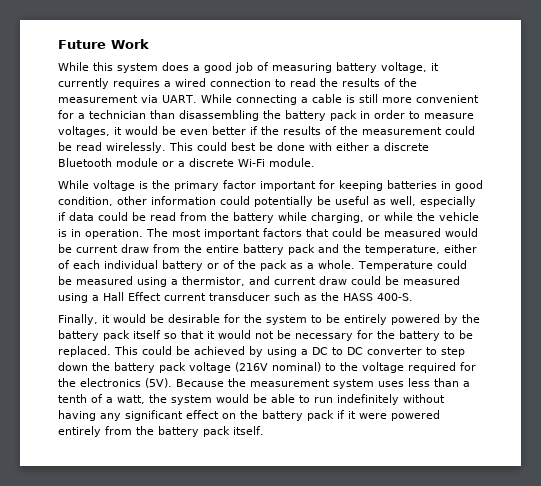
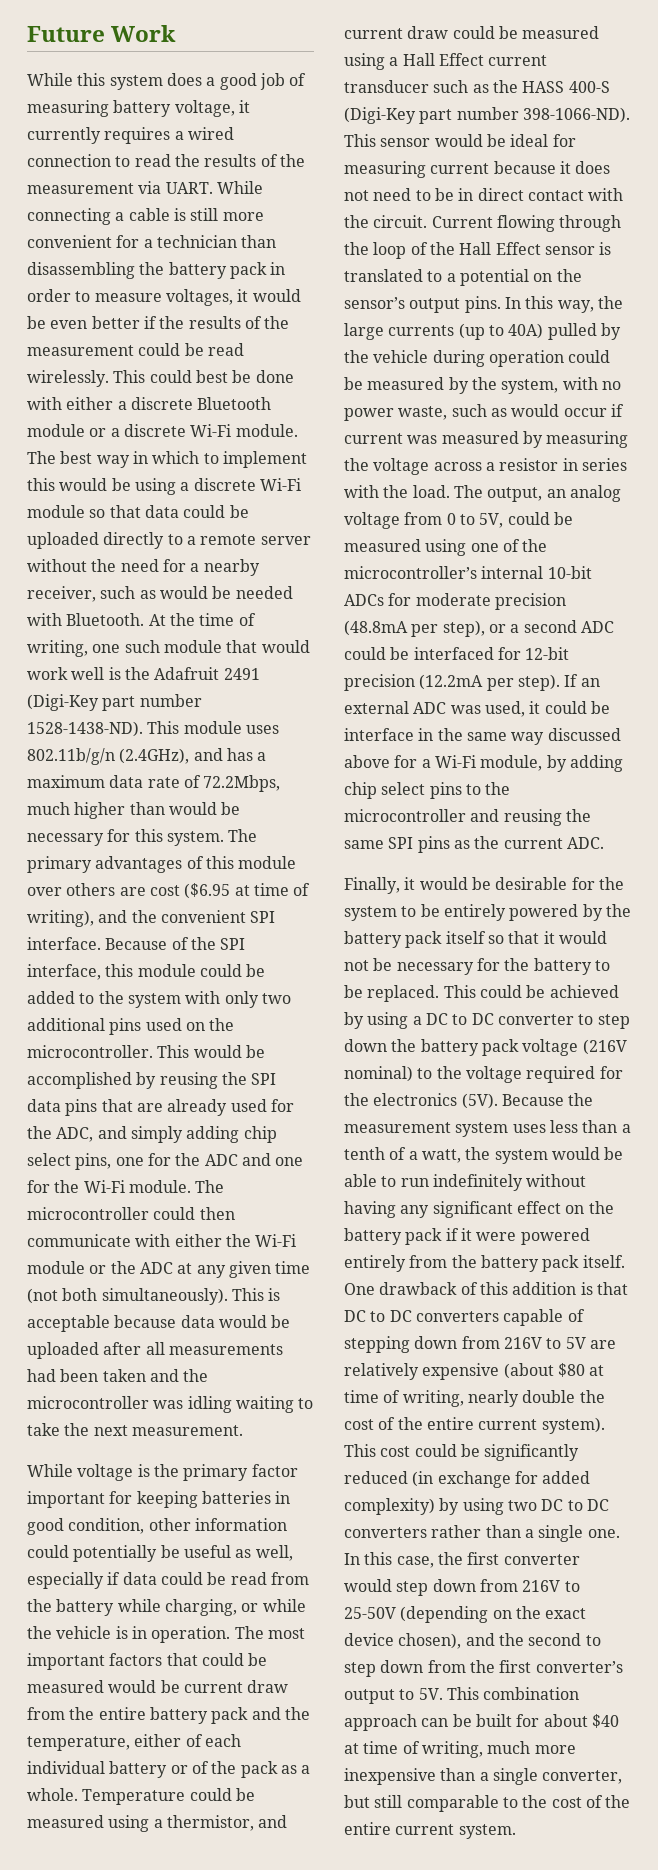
(315, 162) none -> [27,451,307,468] [27,478,301,495] [27,505,249,518] [27,532,311,549] [27,559,260,576] [27,586,293,602] [27,613,256,626] [27,640,310,657] [27,667,260,680] [27,694,202,711] [27,721,279,737] [27,748,267,765] [27,775,281,792] [27,802,241,819] [27,829,258,846] [27,856,297,873] [27,883,311,899] [27,910,276,927] [27,937,246,950] [27,964,266,980] [27,991,291,1008] [27,1018,235,1035] [27,1045,265,1058] [27,1072,277,1089] [27,1099,294,1116] [27,1126,277,1143] [27,1153,304,1170] [27,1180,225,1193] [27,1207,235,1220] [27,1234,297,1247] [27,1261,311,1278] [27,1288,281,1305] [27,1315,291,1332] [27,1342,283,1359] [27,1369,209,1382] [27,1396,314,1413] [27,1423,243,1436] The best way in which to implement this would be using a discrete Wi-Fi module so that data could be uploaded directly to a remote server without the need for a nearby receiver, such as would be needed with Bluetooth. At the time of writing, one such module that would work well is the Adafruit 2491 (Digi-Key part number 1528-1438-ND). This module uses 802.11b/g/n (2.4GHz), and has a maximum data rate of 72.2Mbps, much higher than would be necessary for this system. The primary advantages of this module over others are cost ($6.95 at time of writing), and the convenient SPI interface. Because of the SPI interface, this module could be added to the system with only two additional pins used on the microcontroller. This would be accomplished by reusing the SPI data pins that are already used for the ADC, and simply adding chip select pins, one for the ADC and one for the Wi-Fi module. The microcontroller could then communicate with either the Wi-Fi module or the ADC at any given time (not both simultaneously). This is acceptable because data would be uploaded after all measurements had been taken and the microcontroller was idling waiting to take the next measurement.
[377,293,413,301] 400-S. -> [568,81,610,93] [344,107,630,124] [344,134,576,147] [344,161,611,178] [344,188,624,201] [344,215,622,232] [344,242,612,259] [344,269,582,286] [344,296,623,313] [344,323,621,340] [344,350,611,367] [344,377,621,394] [344,404,624,421] [344,431,629,448] [344,458,627,475] [344,485,621,502] [344,512,573,529] [344,539,548,556] [344,566,592,579] [344,593,566,610] [344,620,614,637] [344,647,570,660] [344,674,600,691] [344,701,610,717] [344,728,621,745] [344,755,623,772] [344,782,511,799] [344,809,591,826] [344,836,604,853] 400-S (Digi-Key part number 398-1066-ND). This sensor would be ideal for measuring current because it does not need to be in direct contact with the circuit. Current flowing through the loop of the Hall Effect sensor is translated to a potential on the sensor’s output pins. In this way, the large currents (up to 40A) pulled by the vehicle during operation could be measured by the system, with no power waste, such as would occur if current was measured by measuring the voltage across a resistor in series with the load. The output, an analog voltage from 0 to 5V, could be measured using one of the microcontroller’s internal 10-bit ADCs for moderate precision (48.8mA per step), or a second ADC could be interfaced for 12-bit precision (12.2mA per step). If an external ADC was used, it could be interface in the same way discussed above for a Wi-Fi module, by adding chip select pins to the microcontroller and reusing the same SPI pins as the current ADC.
(264, 430) none -> [344,1282,628,1295] [344,1309,585,1326] [344,1336,616,1353] [344,1363,605,1380] [344,1390,605,1407] [344,1417,605,1434] [344,1444,580,1461] [344,1471,591,1488] [344,1498,609,1515] [344,1525,620,1542] [344,1552,580,1568] [344,1579,580,1596] [344,1606,587,1623] [344,1633,601,1649] [344,1660,623,1677] [344,1687,580,1704] [344,1714,619,1731] [344,1741,576,1758] [344,1768,623,1785] [344,1795,631,1812] [344,1822,516,1839] One drawback of this addition is that DC to DC converters capable of stepping down from 216V to 5V are relatively expensive (about $80 at time of writing, nearly double the cost of the entire current system). This cost could be significantly reduced (in exchange for added complexity) by using two DC to DC converters rather than a single one. In this case, the first converter would step down from 216V to 25-50V (depending on the exact device chosen), and the second to step down from the first converter’s output to 5V. This combination approach can be built for about $40 at time of writing, much more inexpensive than a single converter, but still comparable to the cost of the entire current system.

